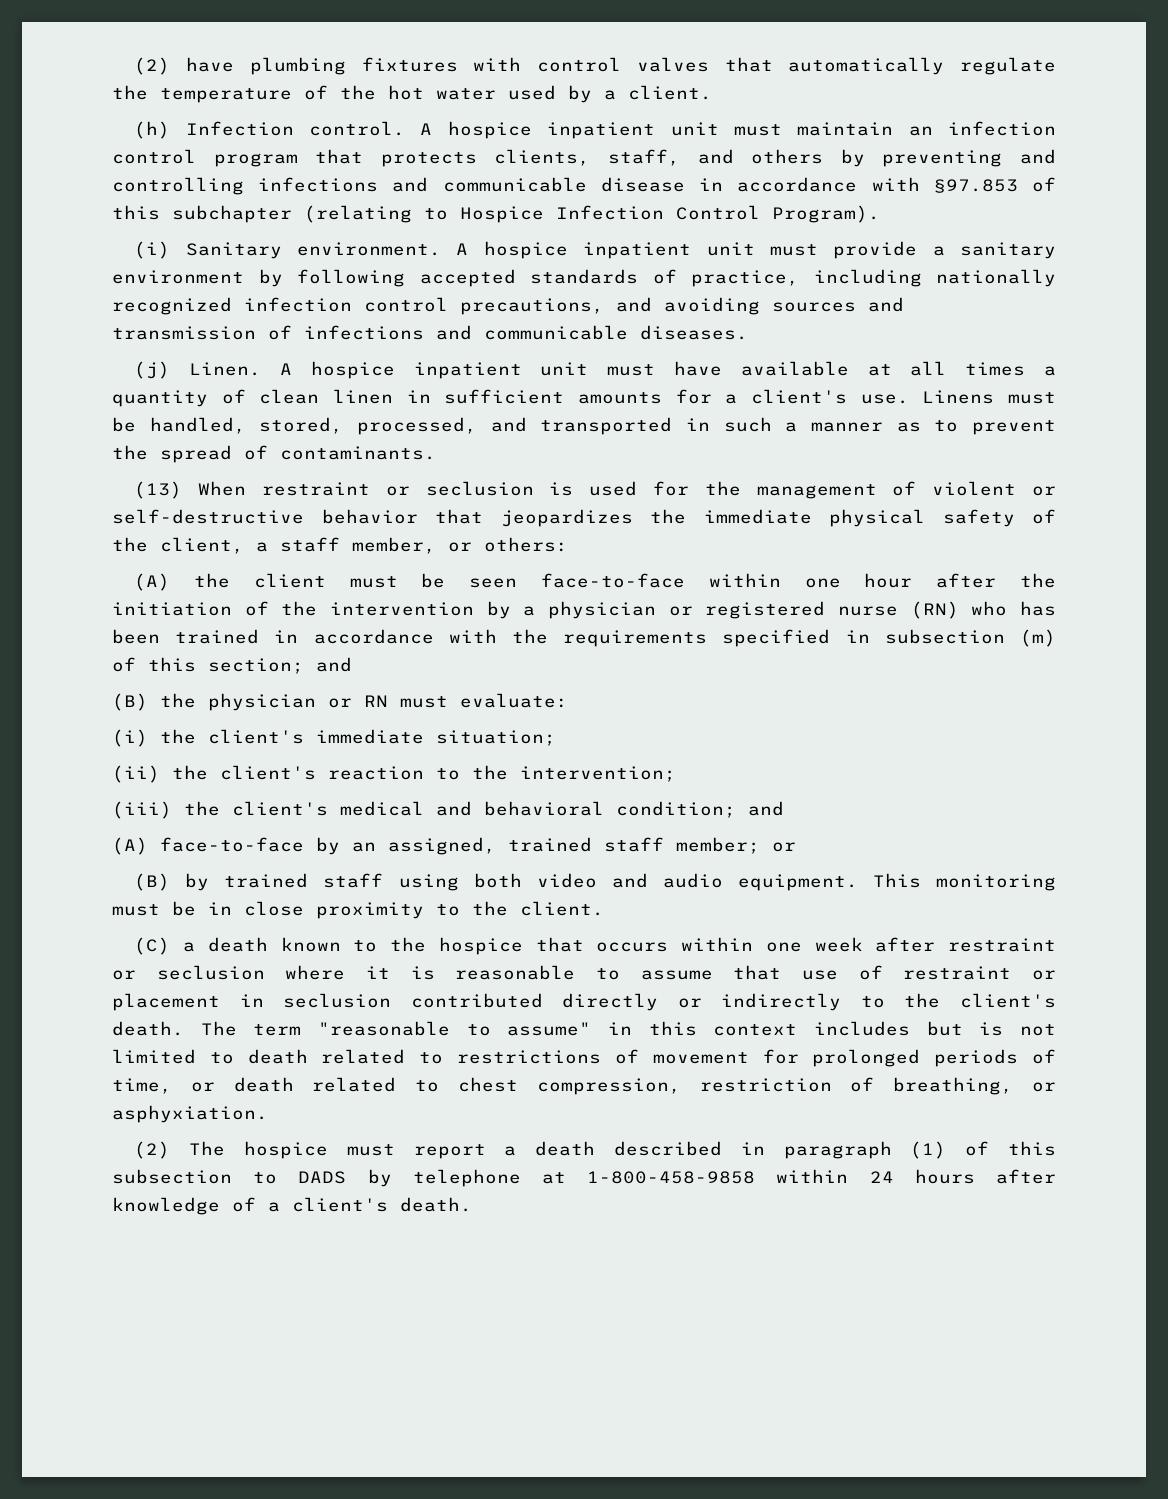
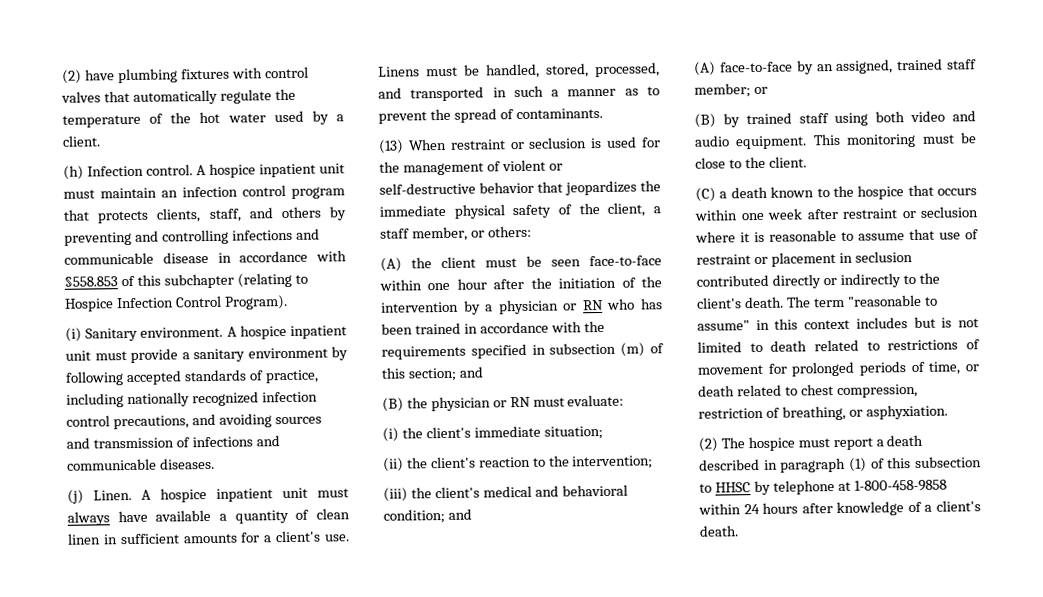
[933,179,1018,193] §97.853 -> [64,276,118,287] §558.853
(656, 370) none -> [67,511,110,526] always
[867,361,1026,376] at all times -> (212, 515) none
[705,601,959,619] registered nurse (RN) -> [582,299,604,311] RN
[208,901,424,919] in close proximity -> [695,157,726,169] close
[298,1171,347,1184] DADS -> [714,482,751,493] HHSC

